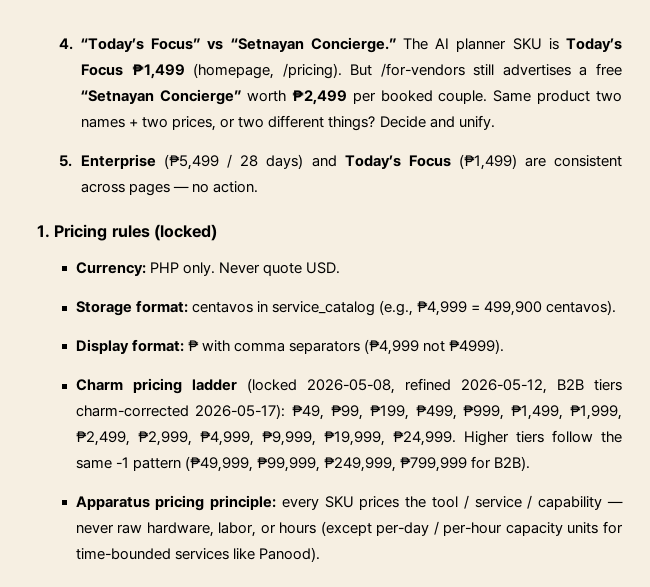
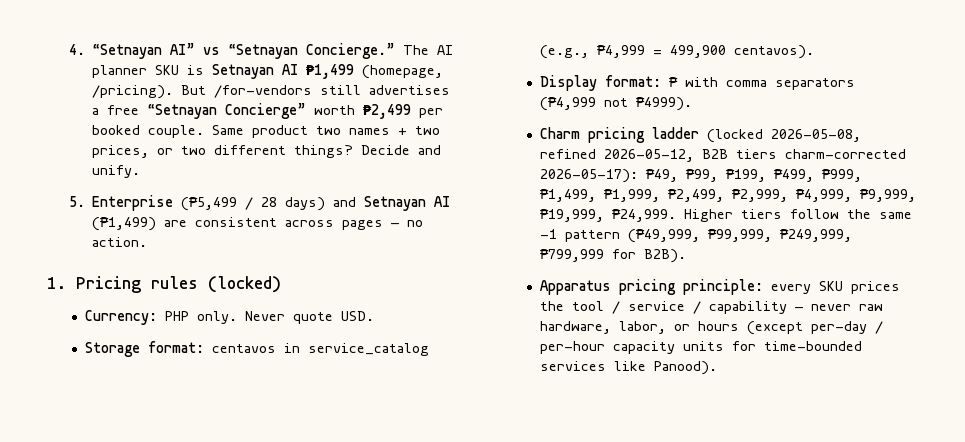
[81,38,201,52] “Today’s Focus” -> [92,43,196,59] “Setnayan AI”
[566,38,622,52] [81,64,124,76] Today’s Focus -> [212,64,299,79] Setnayan AI
[344,155,451,169] Today’s Focus -> [364,196,451,211] Setnayan AI

